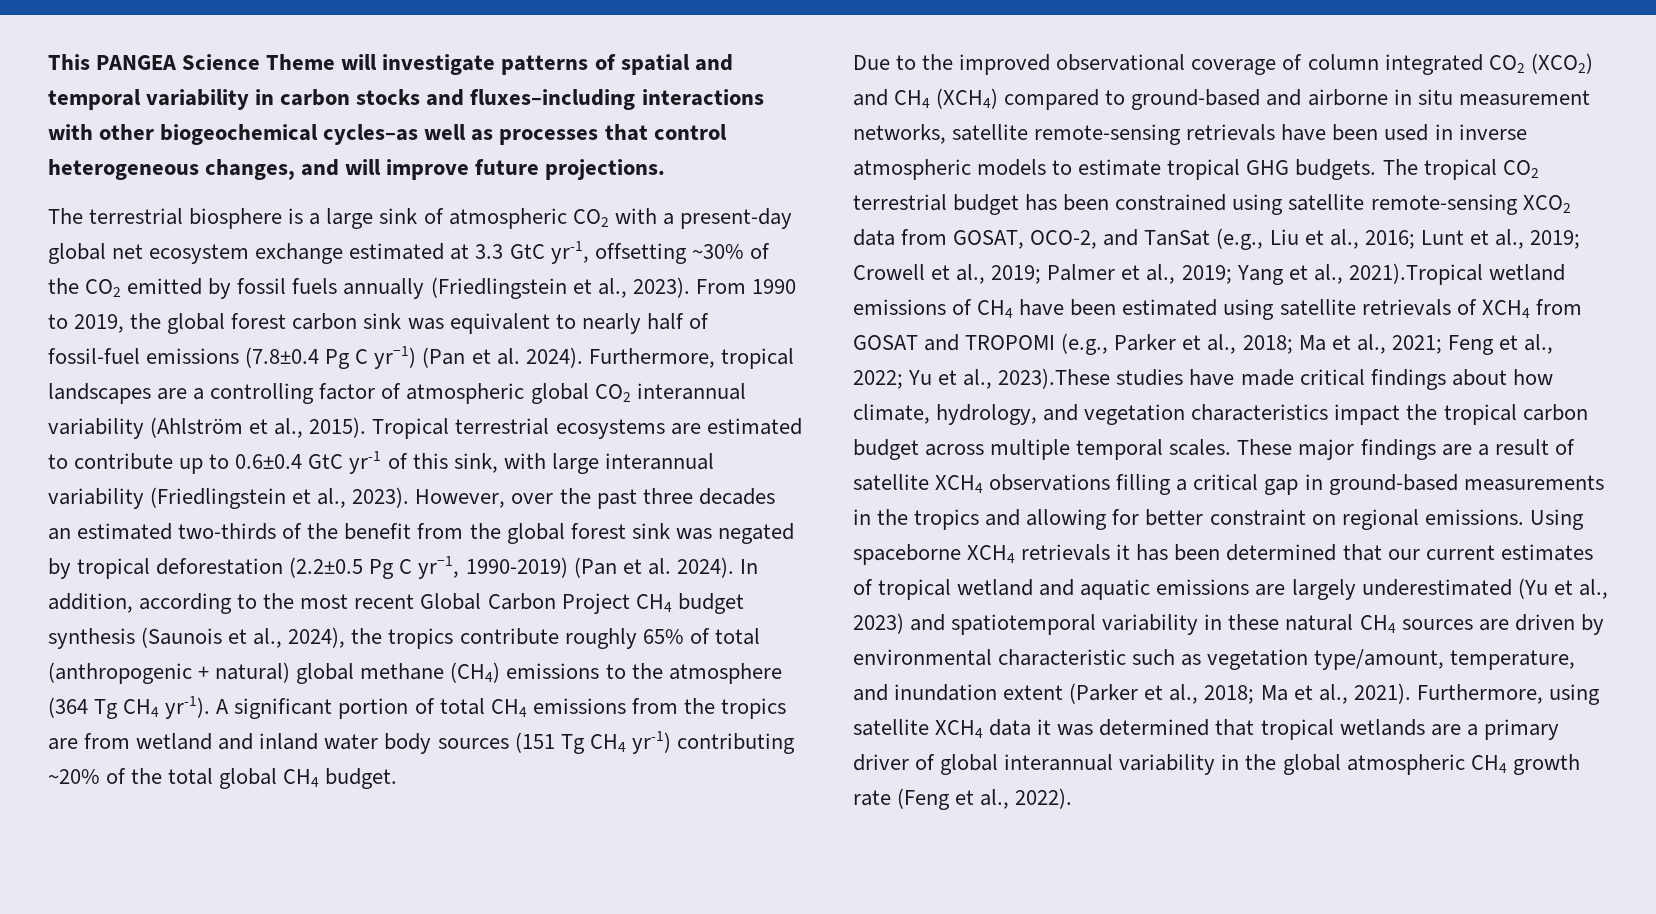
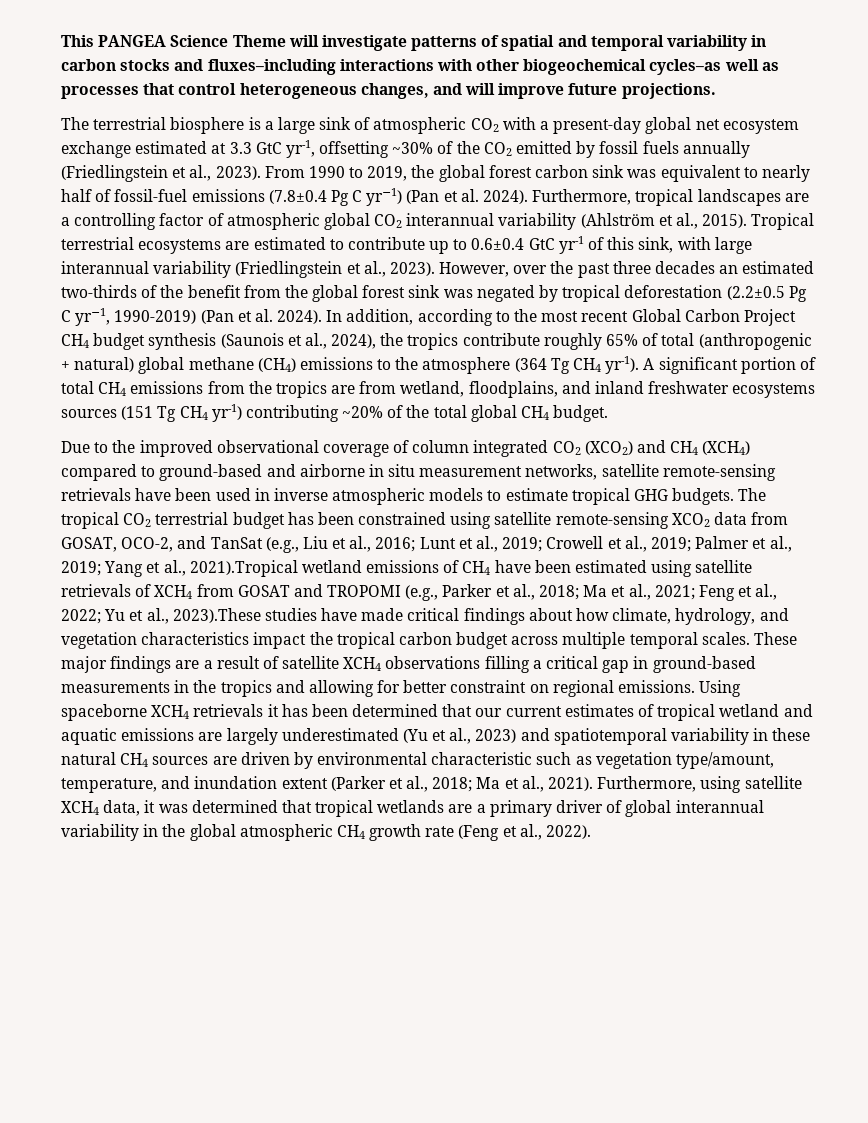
[136,733,432,754] wetland and inland water body -> [400,381,816,398] wetland, floodplains, and inland freshwater ecosystems
[989,719,1032,736] data -> [103,800,141,816] data,

